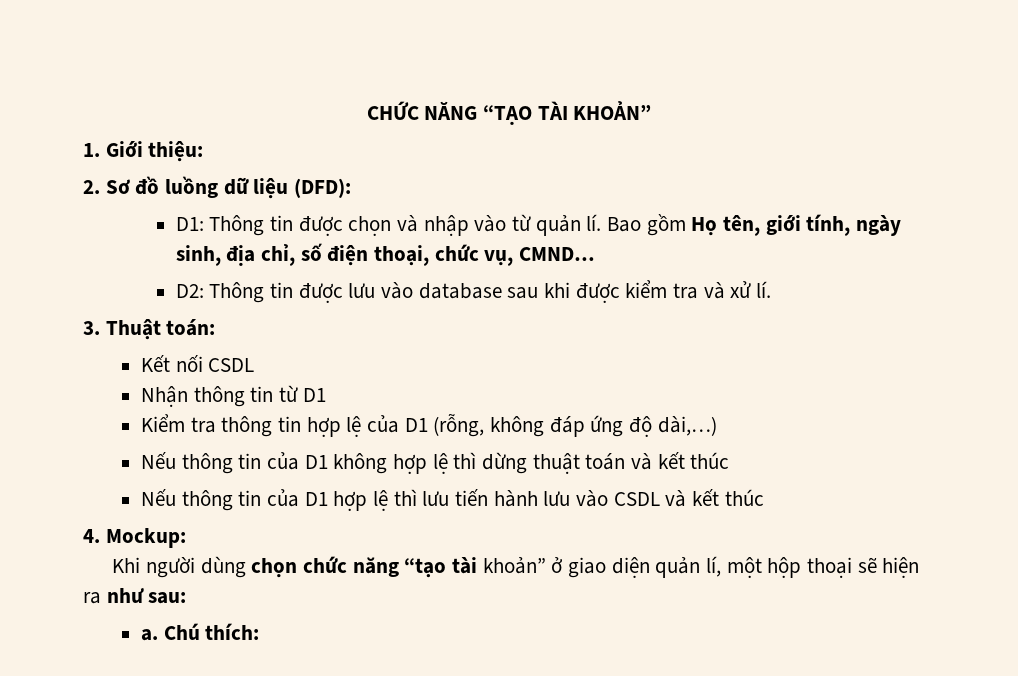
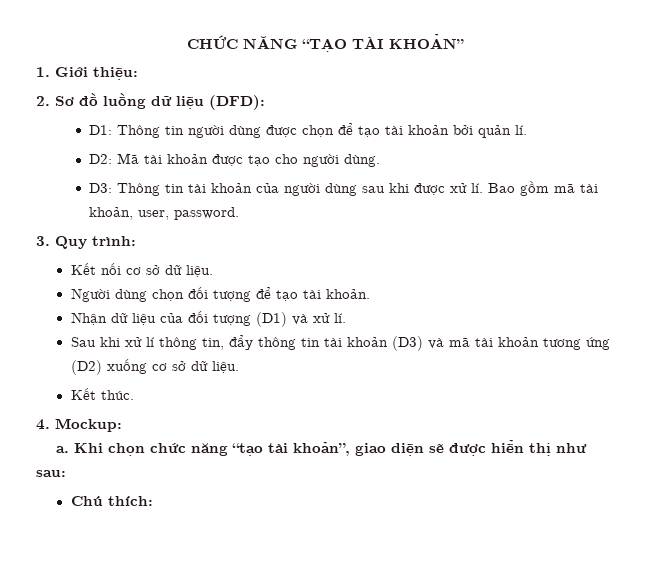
[298,214,902,236] [175,243,596,266] [175,280,772,303] [83,319,216,340] [140,355,255,372] [140,385,326,407] [140,414,717,437] [140,452,730,474] [140,489,764,511] được chọn và nhập vào từ quản lí. Bao gồm Họ tên, giới tính, ngày sinh, địa chỉ, số điện thoại, chức vụ, CMND… // D2: Thông tin được lưu vào database sau khi được kiểm tra và xử lí. // 3. Thuật toán: // Kết nối CSDL // Nhận thông tin từ D1 // Kiểm tra thông tin hợp lệ của D1 (rỗng, không đáp ứng độ dài,…) // Nếu thông tin của D1 không hợp lệ thì dừng thuật toán và kết thúc // Nếu thông tin của D1 hợp lệ thì lưu tiến hành lưu vào CSDL và kết thúc -> [188,123,528,138] [89,153,381,167] [89,181,599,196] [89,207,240,220] [36,236,136,249] [70,263,213,277] [70,287,370,302] [70,311,346,327] [70,335,610,351] [70,359,239,375] [70,388,134,400] người dùng được chọn để tạo tài khoản bởi quản lí. // D2: Mã tài khoản được tạo cho người dùng. // D3: Thông tin tài khoản của người dùng sau khi được xử lí. Bao gồm mã tài khoản, user, password. // 3. Quy trình: // Kết nối cơ sở dữ liệu. // Người dùng chọn đối tượng để tạo tài khoản. // Nhận dữ liệu của đối tượng (D1) và xử lí. // Sau khi xử lí thông tin, đẩy thông tin tài khoản (D3) và mã tài khoản tương ứng (D2) xuống cơ sở dữ liệu. // Kết thúc.
[112,556,246,578] Khi người dùng -> [55,443,103,453] a. Khi
[482,556,920,578] [83,592,101,604] khoản” ở giao diện quản lí, một hộp thoại sẽ hiện ra -> [292,440,551,456] khoản”, giao diện sẽ được hiển thị
[140,629,158,641] a. -> (66, 473) none

